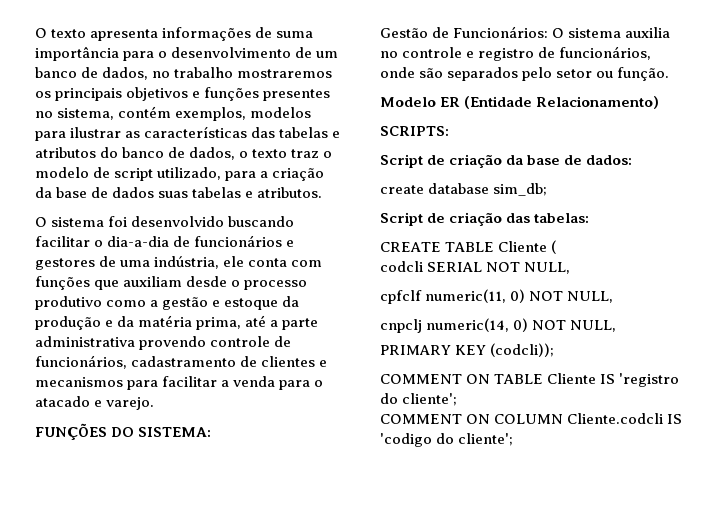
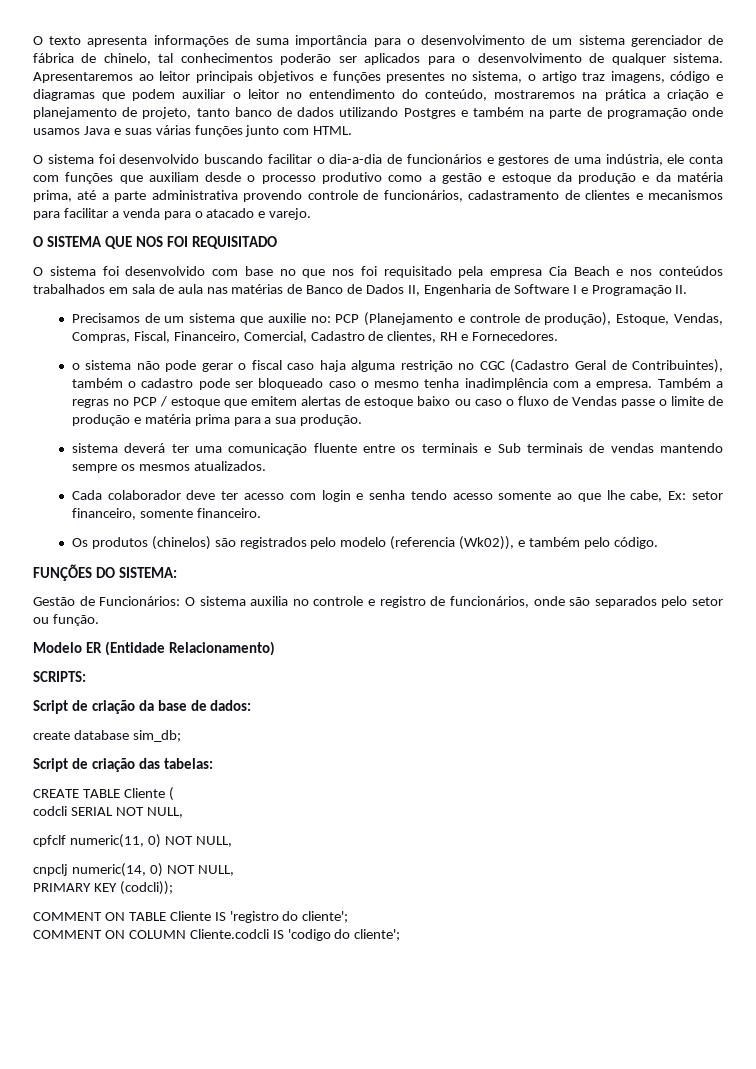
[35,67,333,80] [35,91,51,98] banco de dados, no trabalho mostraremos os -> [578,35,723,47] [33,53,723,65] [33,71,191,83] sistema gerenciador de fábrica de chinelo, tal conhecimentos poderão ser aplicados para o desenvolvimento de qualquer sistema. Apresentaremos ao leitor
[118,106,312,121] [35,126,341,141] [35,147,333,160] [35,167,325,181] [35,187,323,198] contém exemplos, modelos para ilustrar as características das tabelas e atributos do banco de dados, o texto traz o modelo de script utilizado, para a criação da base de dados suas tabelas e atributos. -> [528,71,724,83] [33,89,723,101] [33,107,724,119] [33,125,353,137] o artigo traz imagens, código e diagramas que podem auxiliar o leitor no entendimento do conteúdo, mostraremos na prática a criação e planejamento de projeto, tanto banco de dados utilizando Postgres e também na parte de programação onde usamos Java e suas várias funções junto com HTML.
(155, 403) none -> [33,236,277,249] [33,266,723,278] [33,284,688,296] [71,312,723,326] [71,331,559,343] [71,359,724,373] [71,378,723,390] [71,396,724,408] [71,414,363,426] [71,443,724,455] [71,461,266,473] [71,490,724,502] [71,508,261,520] [71,536,658,550] // O SISTEMA QUE NOS FOI REQUISITADO // O sistema foi desenvolvido com base no que nos foi requisitado pela empresa Cia Beach e nos conteúdos trabalhados em sala de aula nas matérias de Banco de Dados II, Engenharia de Software I e Programação II. // Precisamos de um sistema que auxilie no: PCP (Planejamento e controle de produção), Estoque, Vendas, Compras, Fiscal, Financeiro, Comercial, Cadastro de clientes, RH e Fornecedores. // o sistema não pode gerar o fiscal caso haja alguma restrição no CGC (Cadastro Geral de Contribuintes), também o cadastro pode ser bloqueado caso o mesmo tenha inadimplência com a empresa. Também a regras no PCP / estoque que emitem alertas de estoque baixo ou caso o fluxo de Vendas passe o limite de produção e matéria prima para a sua produção. // sistema deverá ter uma comunicação fluente entre os terminais e Sub terminais de vendas mantendo sempre os mesmos atualizados. // Cada colaborador deve ter acesso com login e senha tendo acesso somente ao que lhe cabe, Ex: setor financeiro, somente financeiro. // Os produtos (chinelos) são registrados pelo modelo (referencia (Wk02)), e também pelo código.

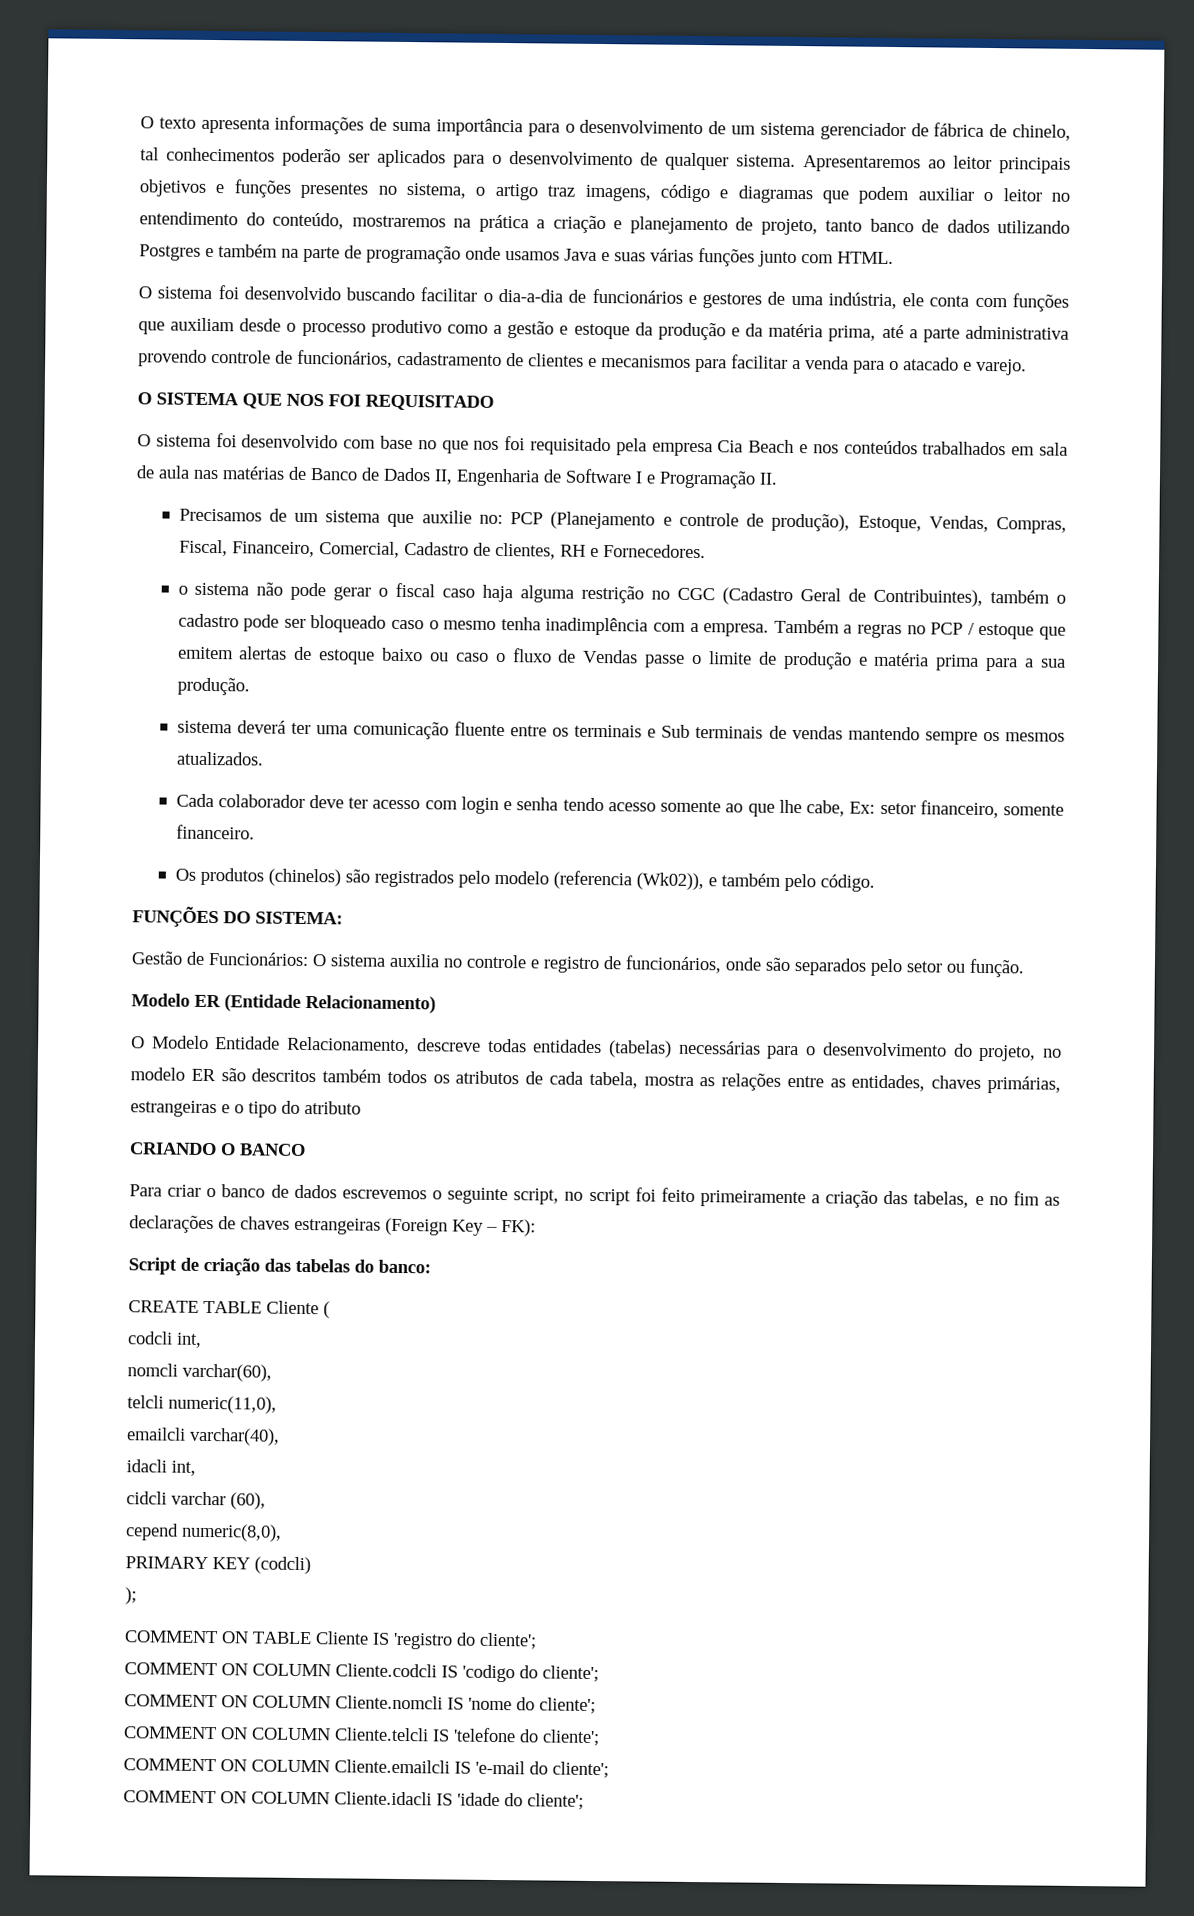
[33,671,86,682] [33,700,252,714] [33,730,181,742] SCRIPTS: // Script de criação da base de dados: // create database sim_db; -> [131,1035,1062,1062] [130,1067,1062,1094] [130,1100,361,1118] [129,1142,306,1157] [129,1184,1060,1208] [129,1215,536,1237] O Modelo Entidade Relacionamento, descreve todas entidades (tabelas) necessárias para o desenvolvimento do projeto, no modelo ER são descritos também todos os atributos de cada tabela, mostra as relações entre as entidades, chaves primárias, estrangeiras e o tipo do atributo // CRIANDO O BANCO // Para criar o banco de dados escrevemos o seguinte script, no script foi feito primeiramente a criação das tabelas, e no fim as declarações de chaves estrangeiras (Foreign Key – FK):
[163,758,213,769] tabelas: -> [295,1258,431,1274] tabelas do banco:
[70,807,183,818] [33,834,232,848] [33,863,234,877] SERIAL NOT NULL, // cpfclf numeric(11, 0) NOT NULL, // cnpclj numeric(14, 0) NOT NULL, -> [176,1332,202,1348] [127,1363,272,1382] [127,1395,277,1414] [127,1427,280,1446] [126,1459,196,1476] [126,1491,266,1510] [125,1523,282,1542] int, // nomcli varchar(60), // telcli numeric(11,0), // emailcli varchar(40), // idacli int, // cidcli varchar (60), // cepend numeric(8,0),
[119,881,173,895] (codcli)); -> [254,1556,311,1575] [125,1587,137,1605] (codcli) // );
(401, 935) none -> [124,1694,596,1715] [123,1726,600,1747] [123,1758,609,1779] [123,1790,584,1810] // COMMENT ON COLUMN Cliente.nomcli IS 'nome do cliente'; // COMMENT ON COLUMN Cliente.telcli IS 'telefone do cliente'; // COMMENT ON COLUMN Cliente.emailcli IS 'e-mail do cliente'; // COMMENT ON COLUMN Cliente.idacli IS 'idade do cliente';

